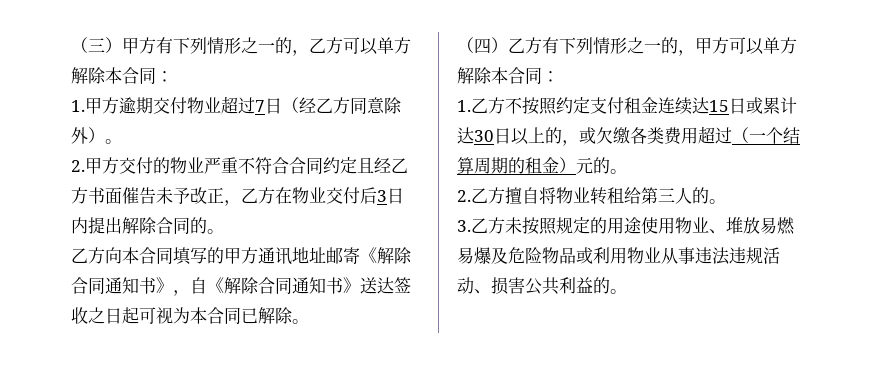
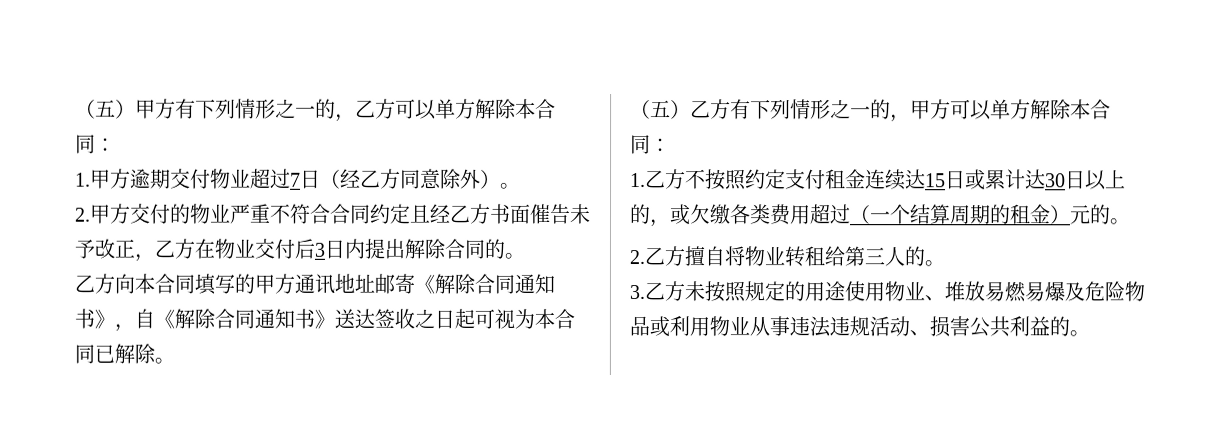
[71,37,105,53] （三 -> [75,99,116,119] （五
[474,38,491,54] 四 -> [650,100,671,118] 五

